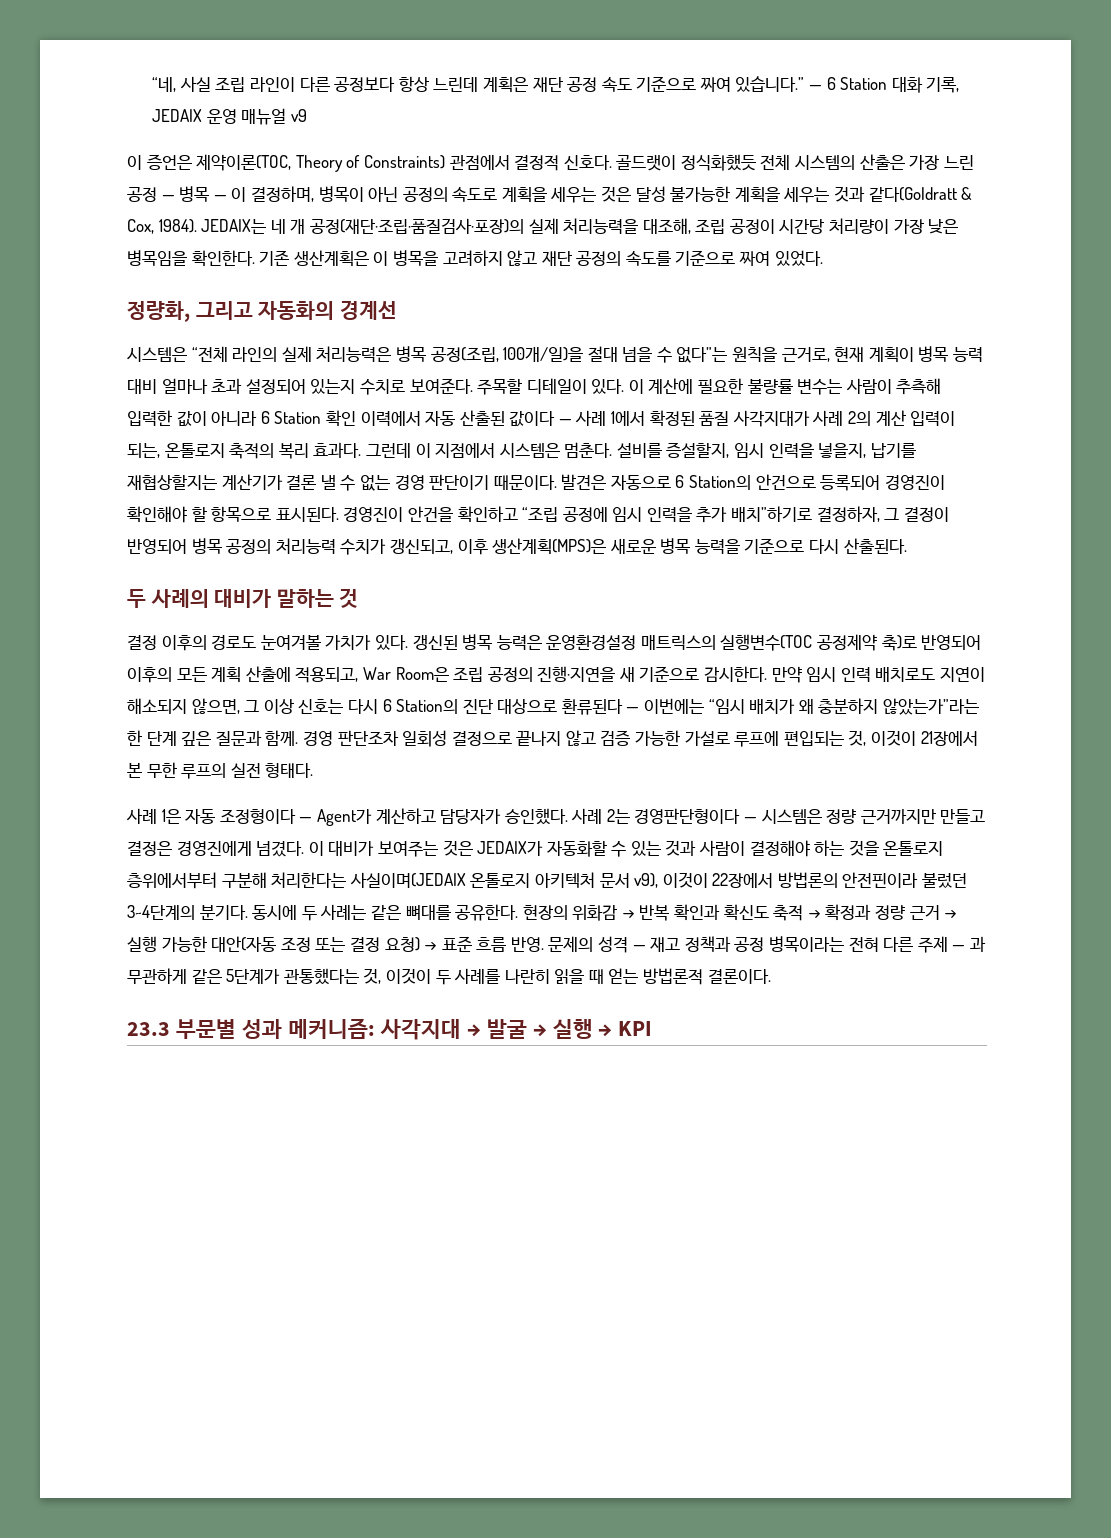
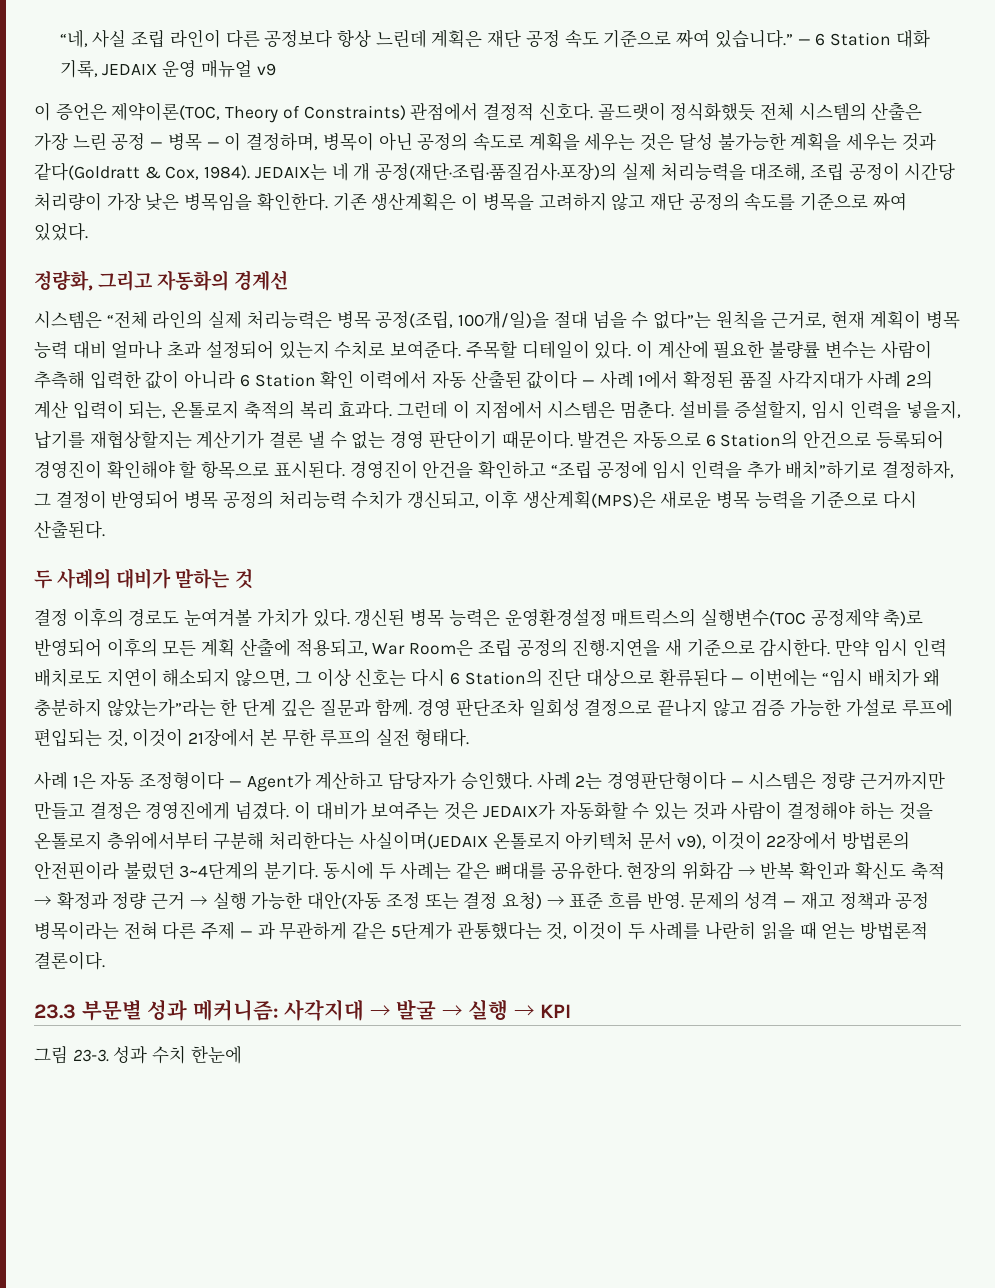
(653, 1028) none -> [34,1045,242,1064] // 그림 23-3. 성과 수치 한눈에

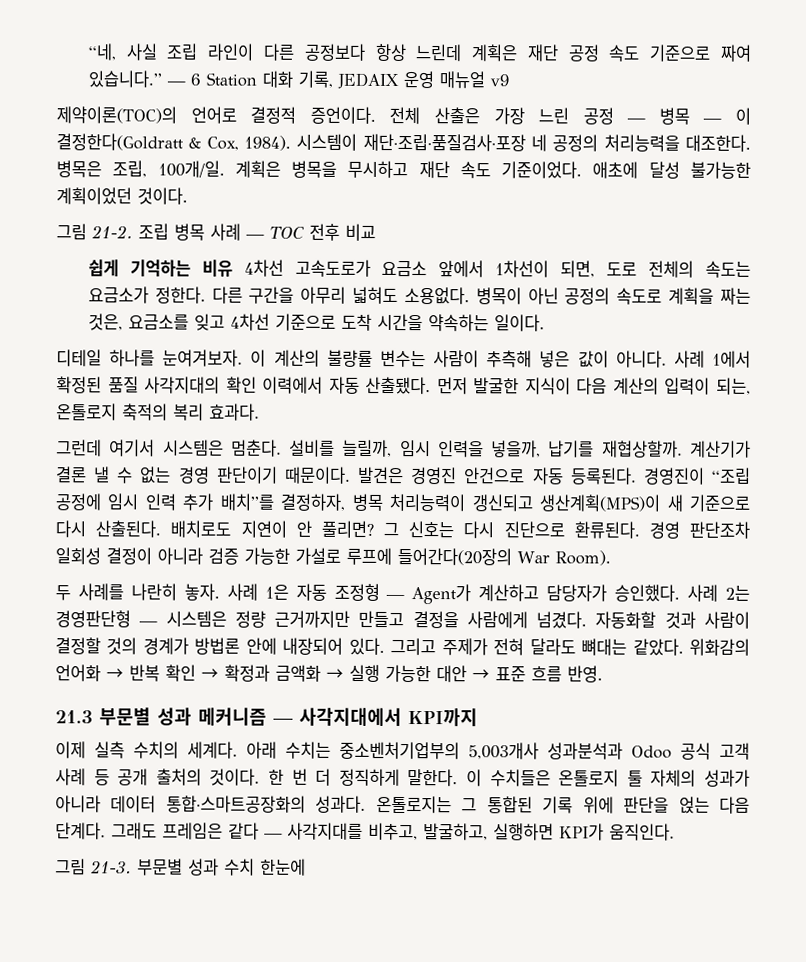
[34,102,867,123] 이 증언은 제약이론(TOC, Theory of Constraints) 관점에서 결정적 신호다. 골드랫이 정식화했듯 전체 시스템의 -> [56,106,421,125] 제약이론(TOC)의 언어로 결정적 증언이다. 전체
[246,132,319,151] 결정하며, -> [56,133,751,152] [56,160,751,179] [56,187,188,205] [56,223,376,241] [87,259,752,278] [87,286,470,305] 결정한다(Goldratt & Cox, 1984). 시스템이 재단·조립·품질검사·포장 네 공정의 처리능력을 대조한다. 병목은 조립, 100개/일. 계획은 병목을 무시하고 재단 속도 기준이었다. 애초에 달성 불가능한 계획이었던 것이다. // 그림 21-2. 조립 병목 사례 — TOC 전후 비교 // 쉽게 기억하는 비유 4차선 고속도로가 요금소 앞에서 1차선이 되면, 도로 전체의 속도는 요금소가 정한다. 다른 구간을 아무리 넓혀도 소용없다.
[584,132,936,151] [34,162,956,181] [34,192,907,211] [34,222,88,241] [34,270,289,291] [34,310,960,329] [34,340,932,359] [34,370,934,389] [34,400,68,419] 세우는 것은 달성 불가능한 계획을 세우는 것과 같다(Goldratt & Cox, 1984). JEDAIX는 네 개 공정(재단·조립·품질검사·포장)의 실제 처리능력을 대조해, 조립 공정이 시간당 처리량이 가장 낮은 병목임을 확인한다. 기존 생산계획은 이 병목을 고려하지 않고 재단 공정의 속도를 기준으로 짜여 있었다. // 정량화, 그리고 자동화의 경계선 // 시스템은 “전체 라인의 실제 처리능력은 병목 공정(조립, 100개/일)을 절대 넘을 수 없다”는 원칙을 근거로, 현재 계획이 병목 능력 대비 얼마나 초과 설정되어 있는지 수치로 보여준다. 주목할 디테일이 있다. 이 계산에 필요한 불량률 변수는 사람이 추측해 입력한 값이 아니라 6 Station 확인 이력에서 자동 산출된 값이다 — 사례 1에서 확정된 품질 사각지대가 사례 2의 계산 -> [720,287,751,305] [87,313,545,332] [56,349,751,368] [56,376,659,395] 짜는 것은, 요금소를 잊고 4차선 기준으로 도착 시간을 약속하는 일이다. // 디테일 하나를 눈여겨보자. 이 계산의 불량률 변수는 사람이 추측해 넣은 값이 아니다. 사례 1에서 확정된 품질 사각지대의 확인 이력에서 자동 산출됐다. 먼저 발굴한 지식이 다음 계산의
[397,400,543,419] 그런데 이 지점에서 -> [56,439,156,457] // 그런데 여기서
[734,400,961,419] [34,430,192,449] 증설할지, 임시 인력을 넣을지, 납기를 재협상할지는 -> [342,439,683,458] 늘릴까, 임시 인력을 넣을까, 납기를 재협상할까.
[632,430,944,449] [34,460,955,479] [34,490,918,509] [34,520,105,539] [34,568,253,589] [34,608,924,627] [34,638,947,657] [34,668,941,687] [34,698,953,717] [34,728,469,747] 자동으로 6 Station의 안건으로 등록되어 경영진이 확인해야 할 항목으로 표시된다. 경영진이 안건을 확인하고 “조립 공정에 임시 인력을 추가 배치”하기로 결정하자, 그 결정이 반영되어 병목 공정의 처리능력 수치가 갱신되고, 이후 생산계획(MPS)은 새로운 병목 능력을 기준으로 다시 산출된다. // 두 사례의 대비가 말하는 것 // 결정 이후의 경로도 눈여겨볼 가치가 있다. 갱신된 병목 능력은 운영환경설정 매트릭스의 실행변수(TOC 공정제약 축)로 반영되어 이후의 모든 계획 산출에 적용되고, War Room은 조립 공정의 진행·지연을 새 기준으로 감시한다. 만약 임시 인력 배치로도 지연이 해소되지 않으면, 그 이상 신호는 다시 6 Station의 진단 대상으로 환류된다 — 이번에는 “임시 배치가 왜 충분하지 않았는가”라는 한 단계 깊은 질문과 함께. 경영 판단조차 일회성 결정으로 끝나지 않고 검증 가능한 가설로 루프에 편입되는 것, 이것이 21장에서 본 무한 루프의 실전 형태다. // -> [410,467,751,485] [55,493,750,512] [55,520,750,539] [55,547,611,566] [55,583,220,601] 경영진 안건으로 자동 등록된다. 경영진이 “조립 공정에 임시 인력 추가 배치”를 결정하자, 병목 처리능력이 갱신되고 생산계획(MPS)이 새 기준으로 다시 산출된다. 배치로도 지연이 안 풀리면? 그 신호는 다시 진단으로 환류된다. 경영 판단조차 일회성 결정이 아니라 검증 가능한 가설로 루프에 들어간다(20장의 War Room). // 두 사례를 나란히 놓자.
[139,771,225,790] 조정형이다 -> [333,583,380,601] 조정형
[606,771,726,790] 경영판단형이다 -> [55,610,131,628] 경영판단형
[89,801,933,820] [34,831,910,850] [34,861,945,880] [34,891,930,910] [34,921,929,940] [34,951,105,970] [34,999,572,1021] [34,1045,109,1064] 결정은 경영진에게 넘겼다. 이 대비가 보여주는 것은 JEDAIX가 자동화할 수 있는 것과 사람이 결정해야 하는 것을 온톨로지 층위에서부터 구분해 처리한다는 사실이며(JEDAIX 온톨로지 아키텍처 문서 v9), 이것이 22장에서 방법론의 안전핀이라 불렀던 3~4단계의 분기다. 동시에 두 사례는 같은 뼈대를 공유한다. 현장의 위화감 → 반복 확인과 확신도 축적 → 확정과 정량 근거 → 실행 가능한 대안(자동 조정 또는 결정 요청) → 표준 흐름 반영. 문제의 성격 — 재고 정책과 공정 병목이라는 전혀 다른 주제 — 과 무관하게 같은 5단계가 관통했다는 것, 이것이 두 사례를 나란히 읽을 때 얻는 방법론적 결론이다. // 23.3 부문별 성과 메커니즘: 사각지대 → 발굴 → 실행 → KPI // 그림 23-3. -> [412,611,750,629] [55,637,750,656] [55,664,603,683] [55,707,478,727] [55,741,750,760] [55,768,751,787] [55,795,751,814] [55,822,675,841] [55,858,183,876] 결정을 사람에게 넘겼다. 자동화할 것과 사람이 결정할 것의 경계가 방법론 안에 내장되어 있다. 그리고 주제가 전혀 달라도 뼈대는 같았다. 위화감의 언어화 → 반복 확인 → 확정과 금액화 → 실행 가능한 대안 → 표준 흐름 반영. // 21.3 부문별 성과 메커니즘 — 사각지대에서 KPI까지 // 이제 실측 수치의 세계다. 아래 수치는 중소벤처기업부의 5,003개사 성과분석과 Odoo 공식 고객 사례 등 공개 출처의 것이다. 한 번 더 정직하게 말한다. 이 수치들은 온톨로지 툴 자체의 성과가 아니라 데이터 통합·스마트공장화의 성과다. 온톨로지는 그 통합된 기록 위에 판단을 얹는 다음 단계다. 그래도 프레임은 같다 — 사각지대를 비추고, 발굴하고, 실행하면 KPI가 움직인다. // 그림 21-3. 부문별

